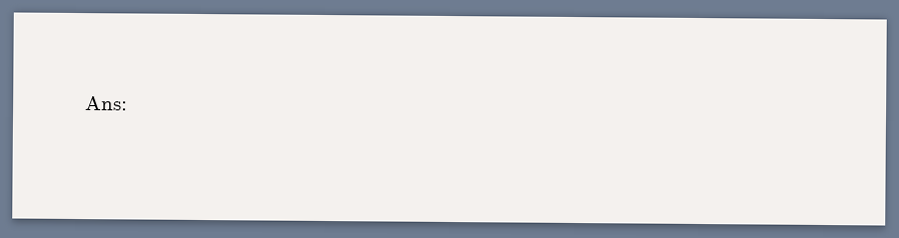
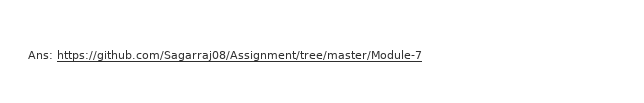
(128, 103) none -> [57,50,422,61] https://github.com/Sagarraj08/Assignment/tree/master/Module-7

